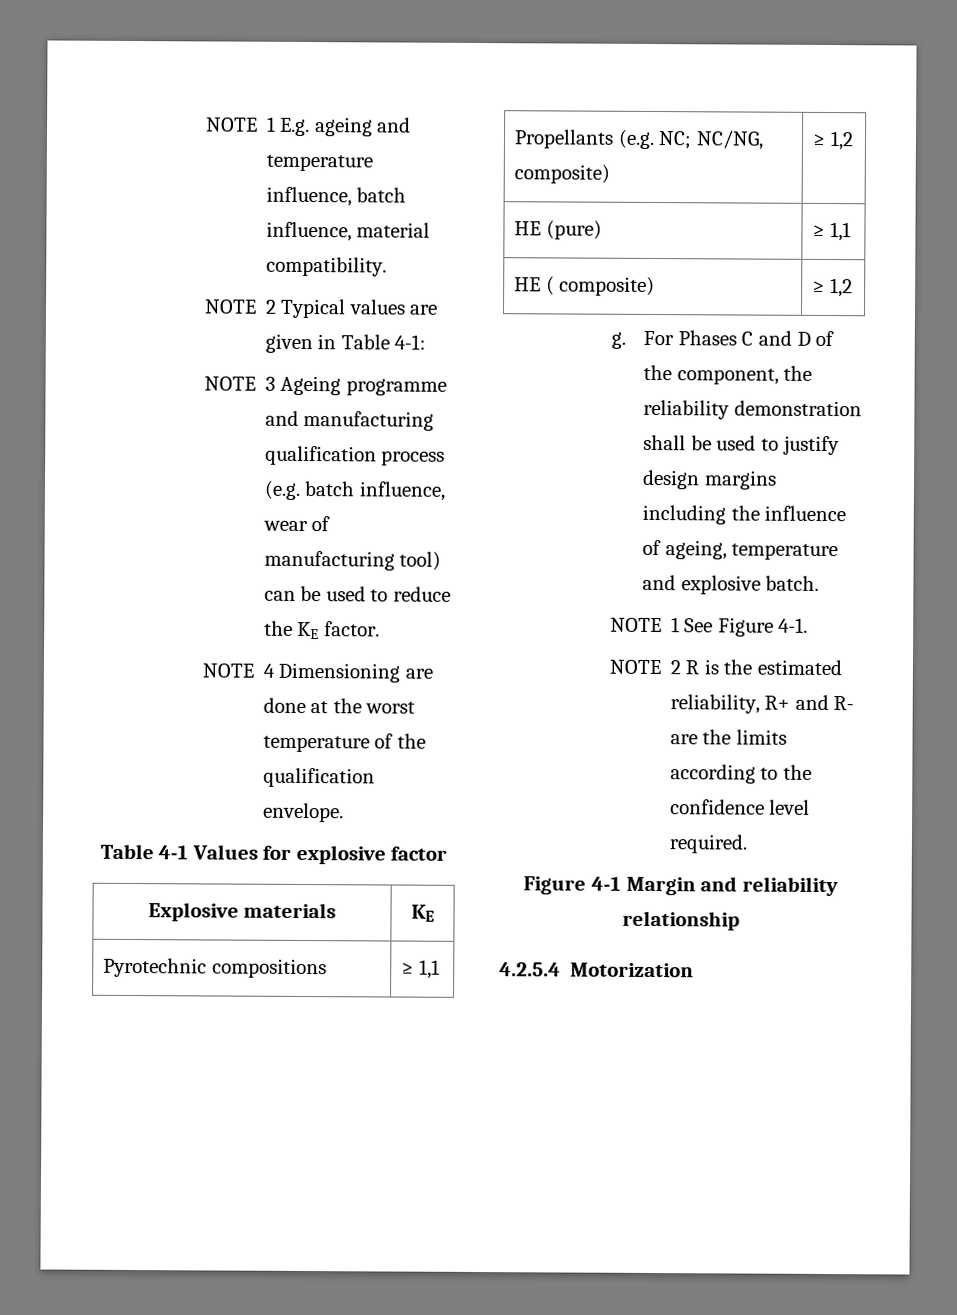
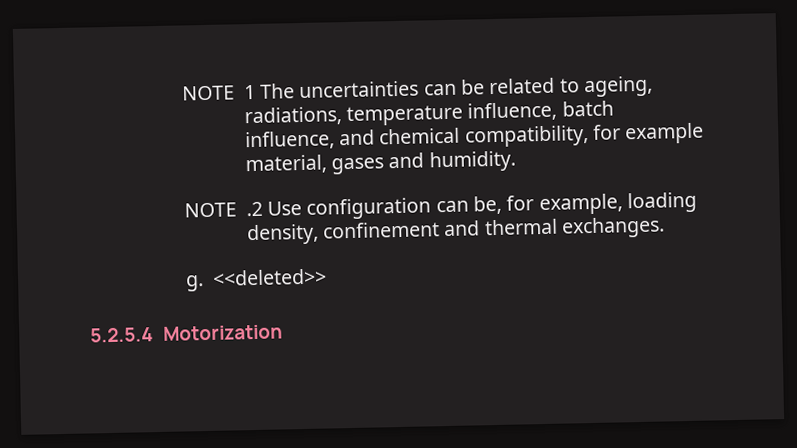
[205,116,412,137] [265,154,373,172] [265,186,407,207] [265,221,431,242] [265,256,387,277] [203,298,439,319] [264,333,427,354] [203,375,447,396] [264,410,435,431] [264,445,446,466] [263,480,446,501] [262,516,331,532] [263,550,442,571] [263,585,451,602] [263,620,380,640] [201,662,433,683] [262,697,416,714] [262,733,426,753] [262,767,375,788] [262,802,344,823] [99,843,448,865] [147,902,337,922] [411,904,435,922] [103,957,327,979] [401,959,440,979] [514,129,764,150] [514,164,611,184] [812,131,854,151] [514,220,602,240] [812,222,851,242] [514,276,656,297] [812,278,853,298] [610,330,835,349] [643,364,813,385] [643,399,862,420] [643,434,840,456] [642,469,777,490] [642,504,847,525] [642,539,839,561] [642,574,820,595] [609,617,809,637] [608,659,842,676] [669,694,855,714] [669,729,787,745] [669,764,812,784] [669,799,811,815] [668,834,747,854] [523,876,838,897] [621,910,740,931] [499,962,561,977] NOTE 1 E.g. ageing and temperature influence, batch influence, material compatibility. // NOTE 2 Typical values are given in Table 4-1: // NOTE 3 Ageing programme and manufacturing qualification process (e.g. batch influence, wear of manufacturing tool) can be used to reduce the KE factor. // NOTE 4 Dimensioning are done at the worst temperature of the qualification envelope. // Table 4-1 Values for explosive factor // Explosive materials | KE // Pyrotechnic compositions | ≥ 1,1 // Propellants (e.g. NC; NC/NG, composite) | ≥ 1,2 // HE (pure) | ≥ 1,1 // HE ( composite) | ≥ 1,2 // g. For Phases C and D of the component, the reliability demonstration shall be used to justify design margins including the influence of ageing, temperature and explosive batch. // NOTE 1 See Figure 4-1. // NOTE 2 R is the estimated reliability, R+ and R- are the limits according to the confidence level required. // Figure 4-1 Margin and reliability relationship // 4.2.5.4 -> [182,75,653,101] [243,100,614,127] [244,122,705,151] [244,150,516,175] [184,191,697,220] [245,216,665,246] [186,268,327,292] [90,327,154,343] NOTE 1 The uncertainties can be related to ageing, radiations, temperature influence, batch influence, and chemical compatibility, for example material, gases and humidity. // NOTE .2 Use configuration can be, for example, loading density, confinement and thermal exchanges. // g. <<deleted>> // 5.2.5.4

